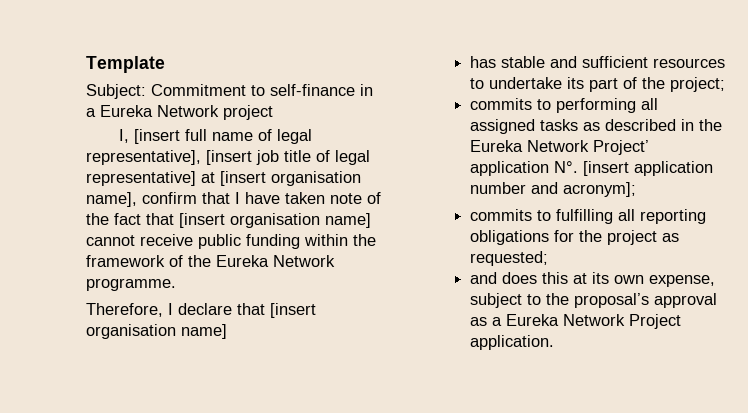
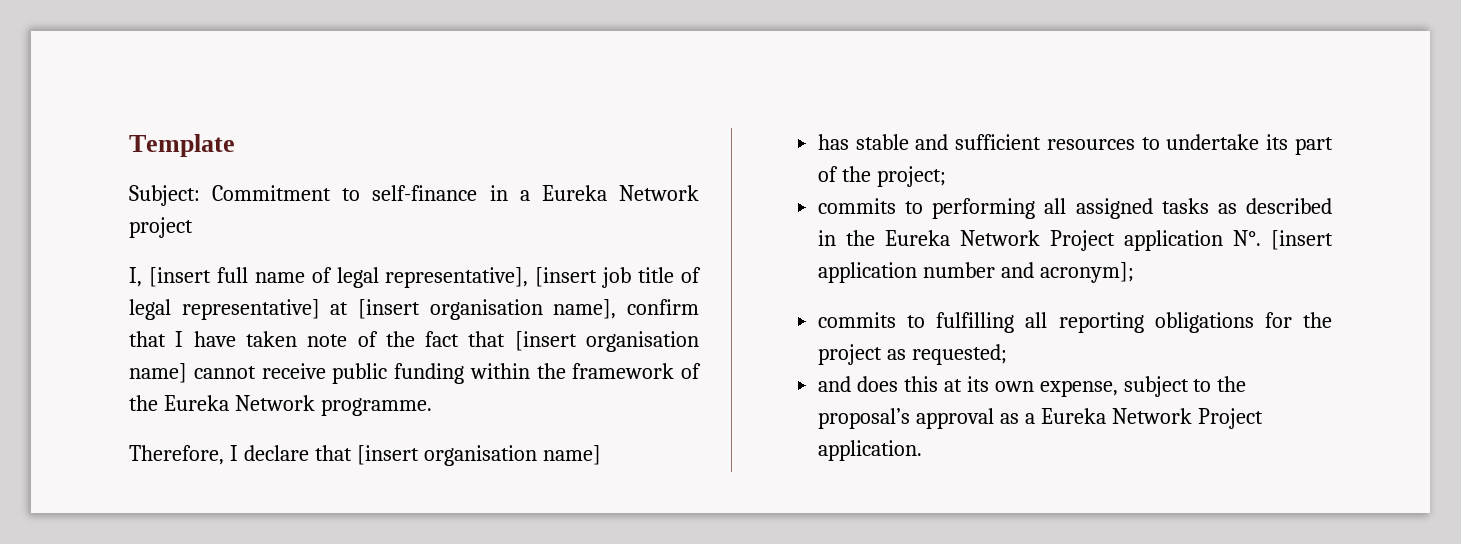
[593,140,650,155] Project’ -> [1049,230,1115,251] Project

